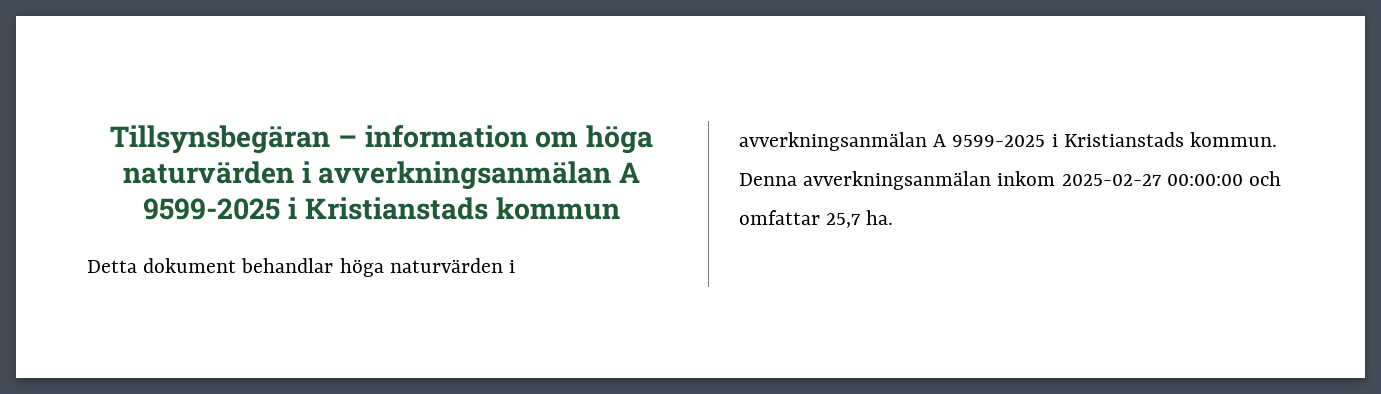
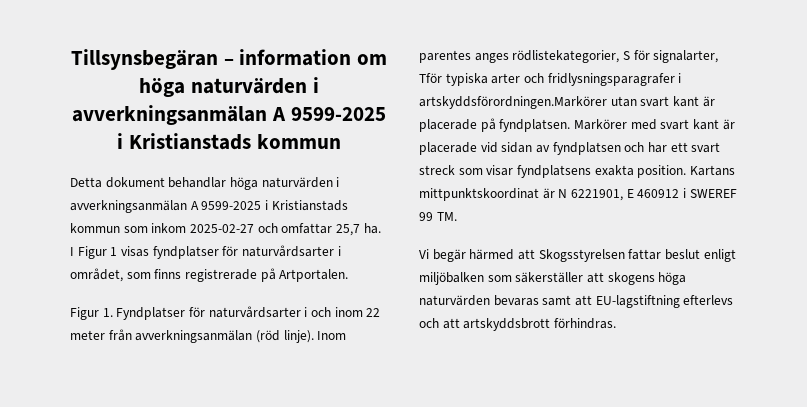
[1190,132,1278,147] [739,171,992,190] kommun. Denna avverkningsanmälan -> [70,223,148,233] kommun som
[1166,174,1243,186] 00:00:00 -> (254, 228) none
(894, 217) none -> [70,245,341,259] [70,268,349,282] [70,306,381,320] [70,329,347,343] [419,50,719,63] [419,73,682,86] [419,96,715,109] [419,118,735,132] [419,142,721,155] [419,165,735,178] [419,188,737,201] [419,212,457,221] [419,249,736,262] [419,272,687,285] [419,295,734,308] [419,318,616,331] I Figur 1 visas fyndplatser för naturvårdsarter i området, som finns registrerade på Artportalen. // Figur 1. Fyndplatser för naturvårdsarter i och inom 22 meter från avverkningsanmälan (röd linje). Inom parentes anges rödlistekategorier, S för signalarter, Tför typiska arter och fridlysningsparagrafer i artskyddsförordningen.Markörer utan svart kant är placerade på fyndplatsen. Markörer med svart kant är placerade vid sidan av fyndplatsen och har ett svart streck som visar fyndplatsens exakta position. Kartans mittpunktskoordinat är N 6221901, E 460912 i SWEREF 99 TM. // Vi begär härmed att Skogsstyrelsen fattar beslut enligt miljöbalken som säkerställer att skogens höga naturvärden bevaras samt att EU-lagstiftning efterlevs och att artskyddsbrott förhindras.

